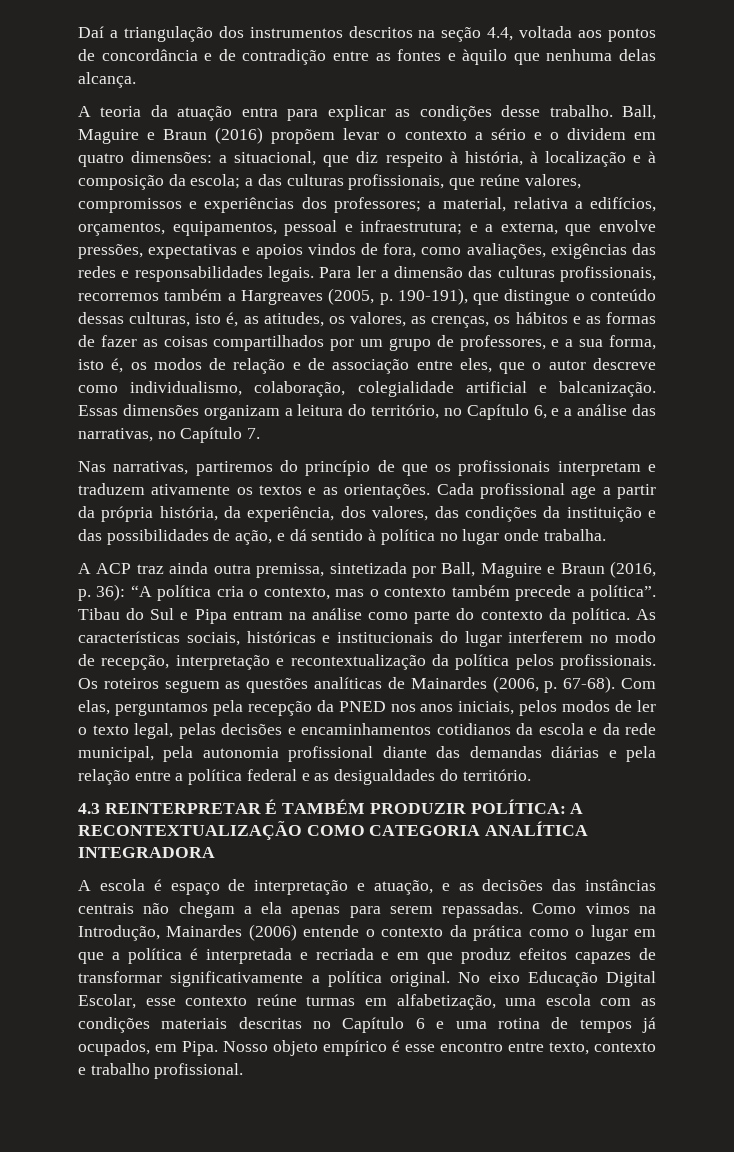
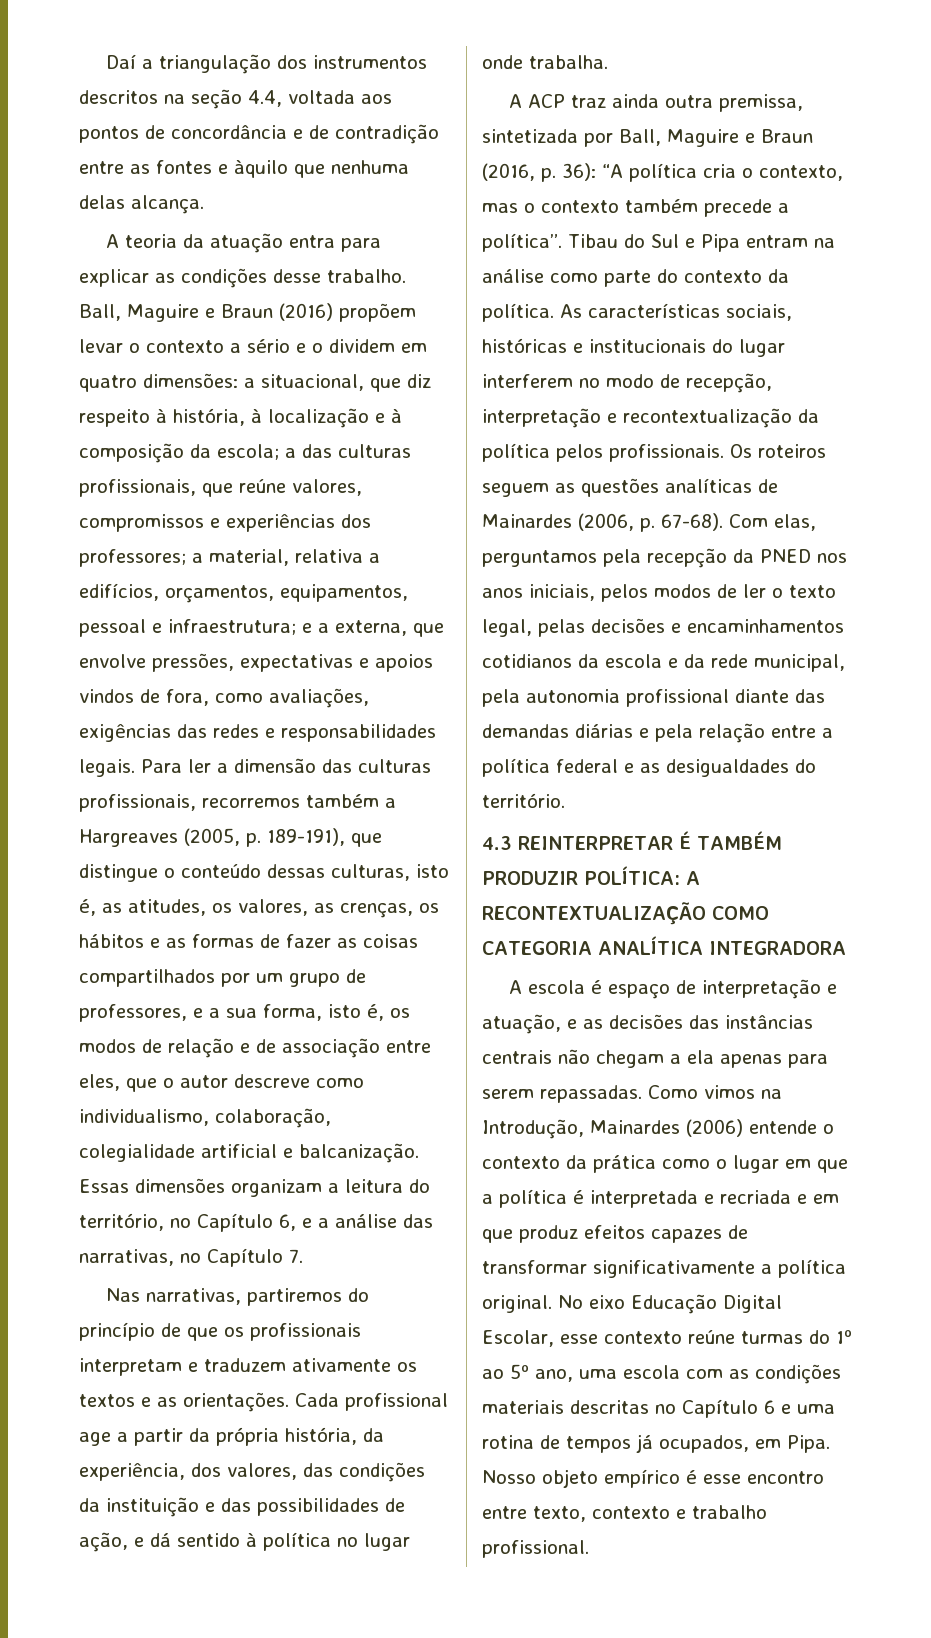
[397,288,468,305] 190-191), -> [267,828,345,846] 189-191),
[365,994,496,1010] em alfabetização, -> [809,1330,852,1344] [482,1364,573,1382] do 1º ao 5º ano,

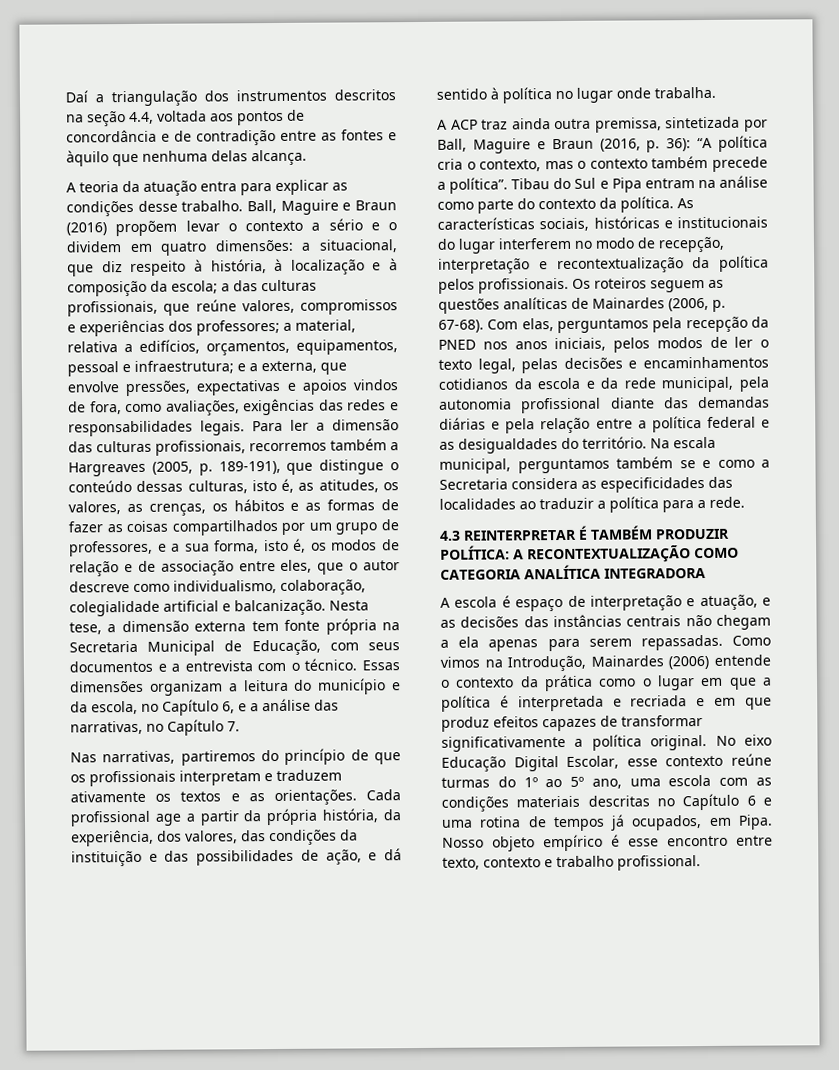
(419, 1153) none -> [329,600,369,611] [69,618,400,635] [69,639,400,656] [69,658,358,673] Nesta tese, a dimensão externa tem fonte própria na Secretaria Municipal de Educação, com seus documentos e a entrevista com o técnico.
[79,1213,164,1231] território, -> [318,678,401,695] [70,700,138,715] município e da escola,
(565, 800) none -> [650,436,716,449] [439,456,770,474] [439,476,733,493] [439,496,745,513] Na escala municipal, perguntamos também se e como a Secretaria considera as especificidades das localidades ao traduzir a política para a rede.

